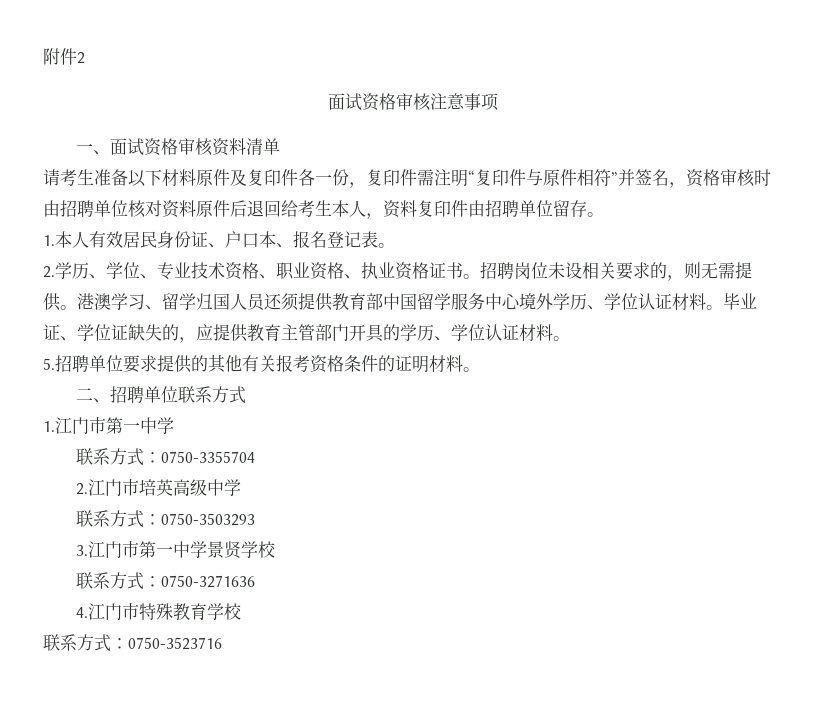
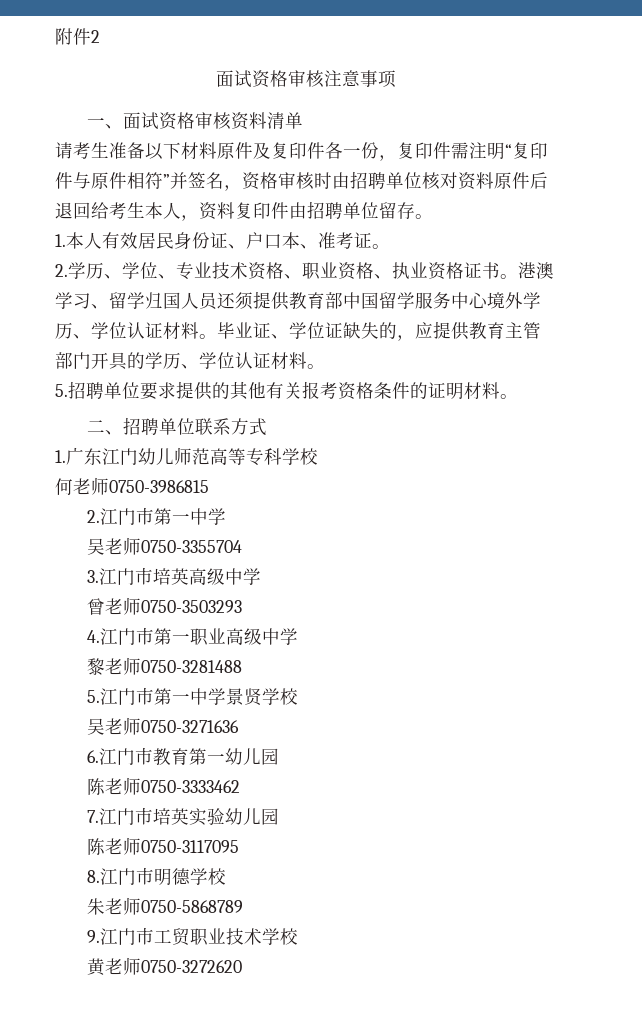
[293,231,378,248] 报名登记表 -> [318,232,372,249] 准考证
[480,262,752,281] [43,293,77,311] 招聘岗位未设相关要求的，则无需提供。 -> (518, 276) none
(55, 426) none -> [66,447,318,466] [55,477,209,495] [87,510,101,523] 广东江门幼儿师范高等专科学校 // 何老师0750-3986815 // 2.
[75,448,161,466] 联系方式： -> [87,537,142,555] 吴老师
[75,483,88,495] 2. -> [87,570,100,583] 3.
[75,510,161,528] 联系方式： -> [87,597,142,615] 曾老师
[75,545,88,556] 3. -> [87,627,299,646] [87,657,243,675] [87,690,101,703] 4.江门市第一职业高级中学 // 黎老师0750-3281488 // 5.
[75,572,161,590] 联系方式： -> [87,717,142,735] 吴老师
[75,603,242,621] [43,634,222,652] 4.江门市特殊教育学校 // 联系方式：0750-3523716 -> [87,747,280,766] [87,777,241,795] [87,807,280,826] [87,837,240,855] [87,867,227,886] [87,897,244,915] [87,927,299,946] [87,957,243,976] 6.江门市教育第一幼儿园 // 陈老师0750-3333462 // 7.江门市培英实验幼儿园 // 陈老师0750-3117095 // 8.江门市明德学校 // 朱老师0750-5868789 // 9.江门市工贸职业技术学校 // 黄老师0750-3272620

